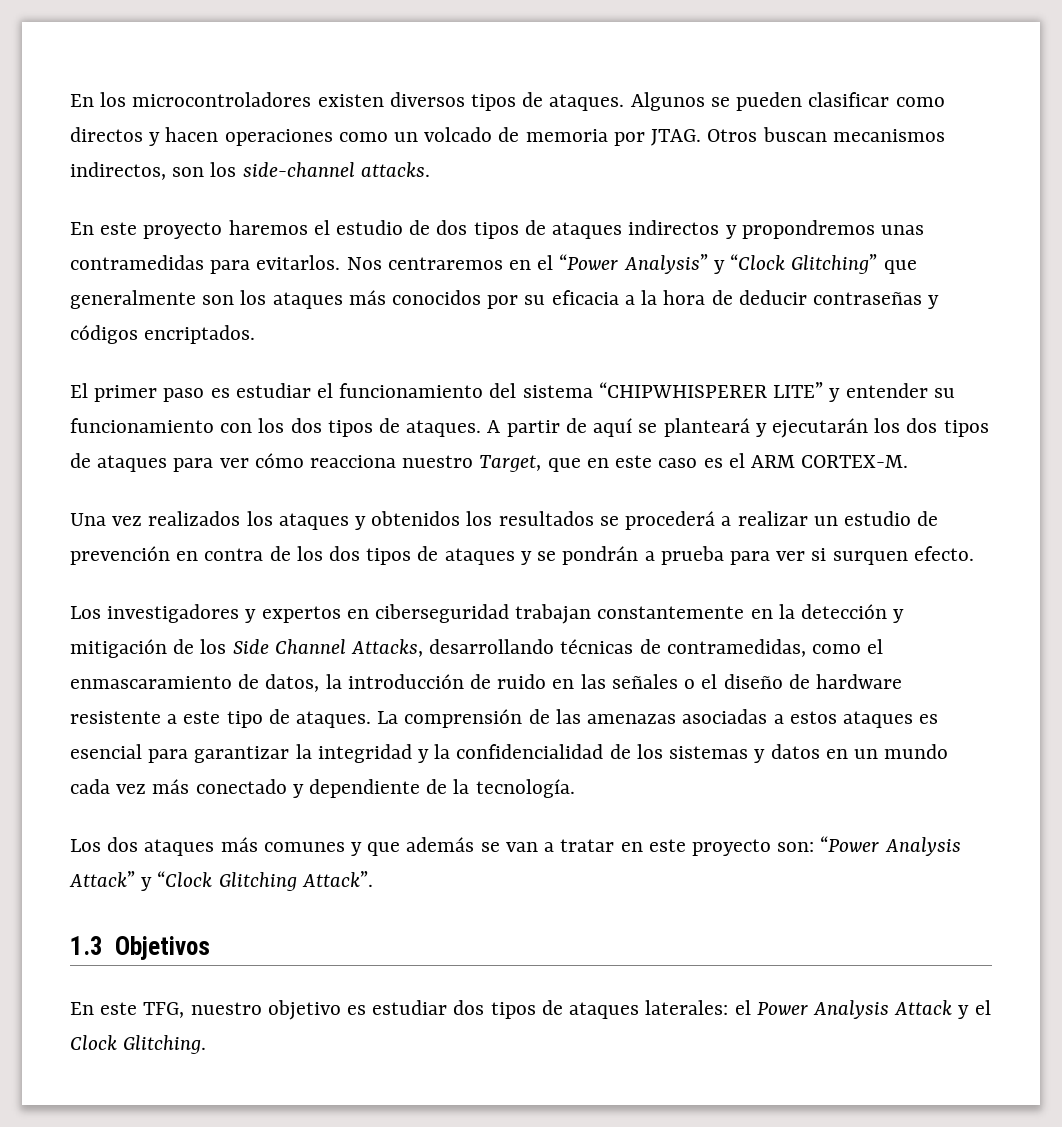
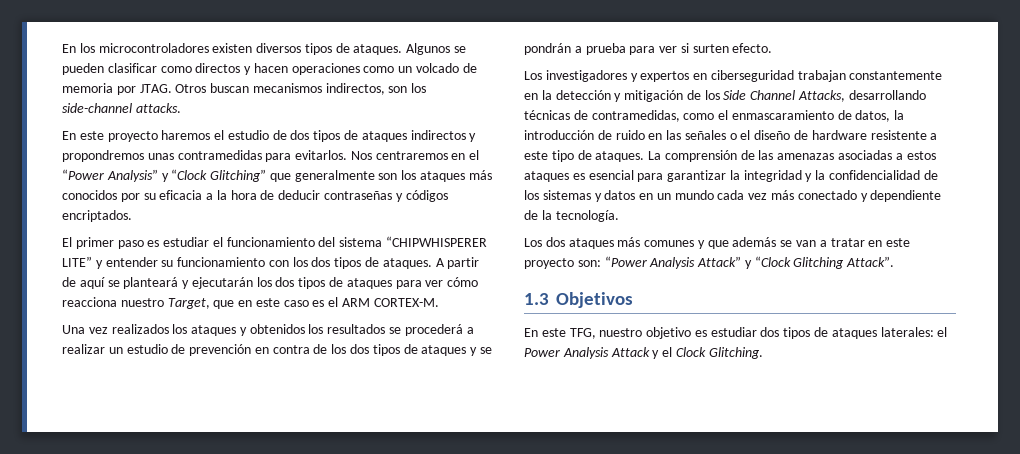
[832,551,908,565] surquen -> [692,44,729,53] surten

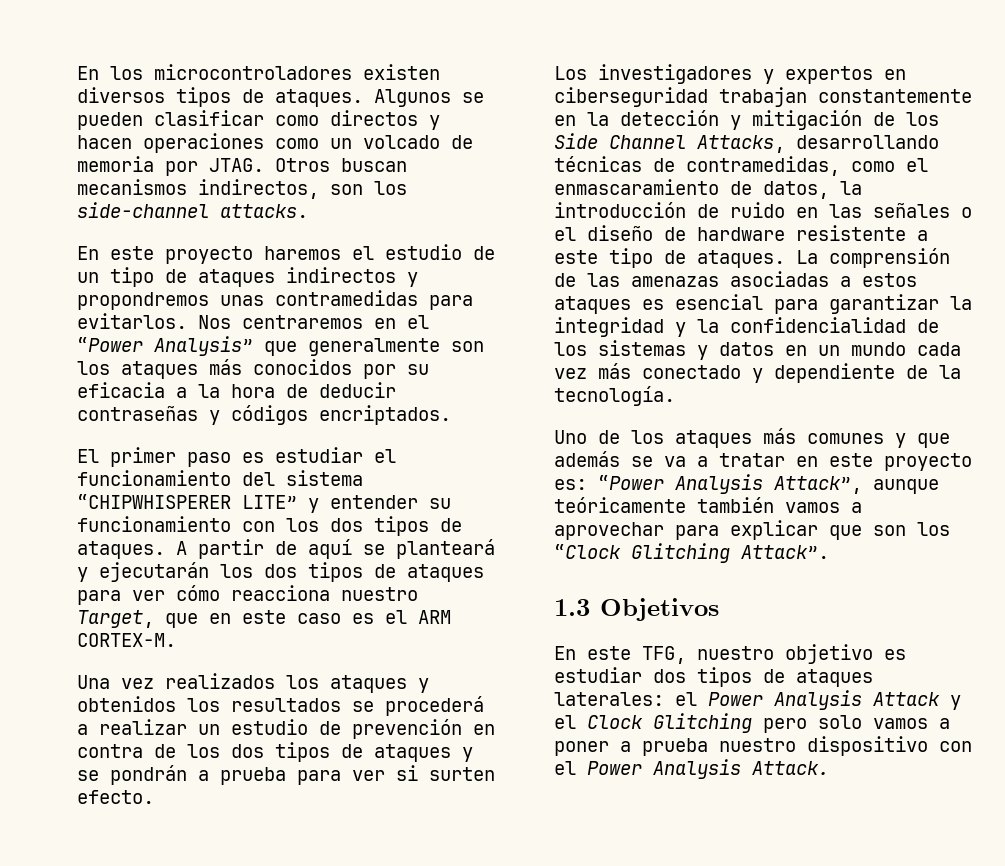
[290,130,341,142] dos tipos -> [77,267,154,287] un tipo
[161,169,267,182] y “Clock Glitching” -> (253, 346) none
[524,237,565,247] Los dos -> [554,430,664,444] Uno de los
[796,240,817,247] van -> [664,456,686,467] va
[577,260,601,267] son: -> [554,479,587,490] es:
[697,256,752,269] Attack” y -> [774,476,939,494] [554,497,862,513] [554,520,950,540] Attack”, aunque teóricamente también vamos a aprovechar para explicar que son los
[708,347,763,359] Glitching. -> [653,713,950,733] [554,736,972,756] [554,759,829,779] Glitching pero solo vamos a poner a prueba nuestro dispositivo con el Power Analysis Attack.

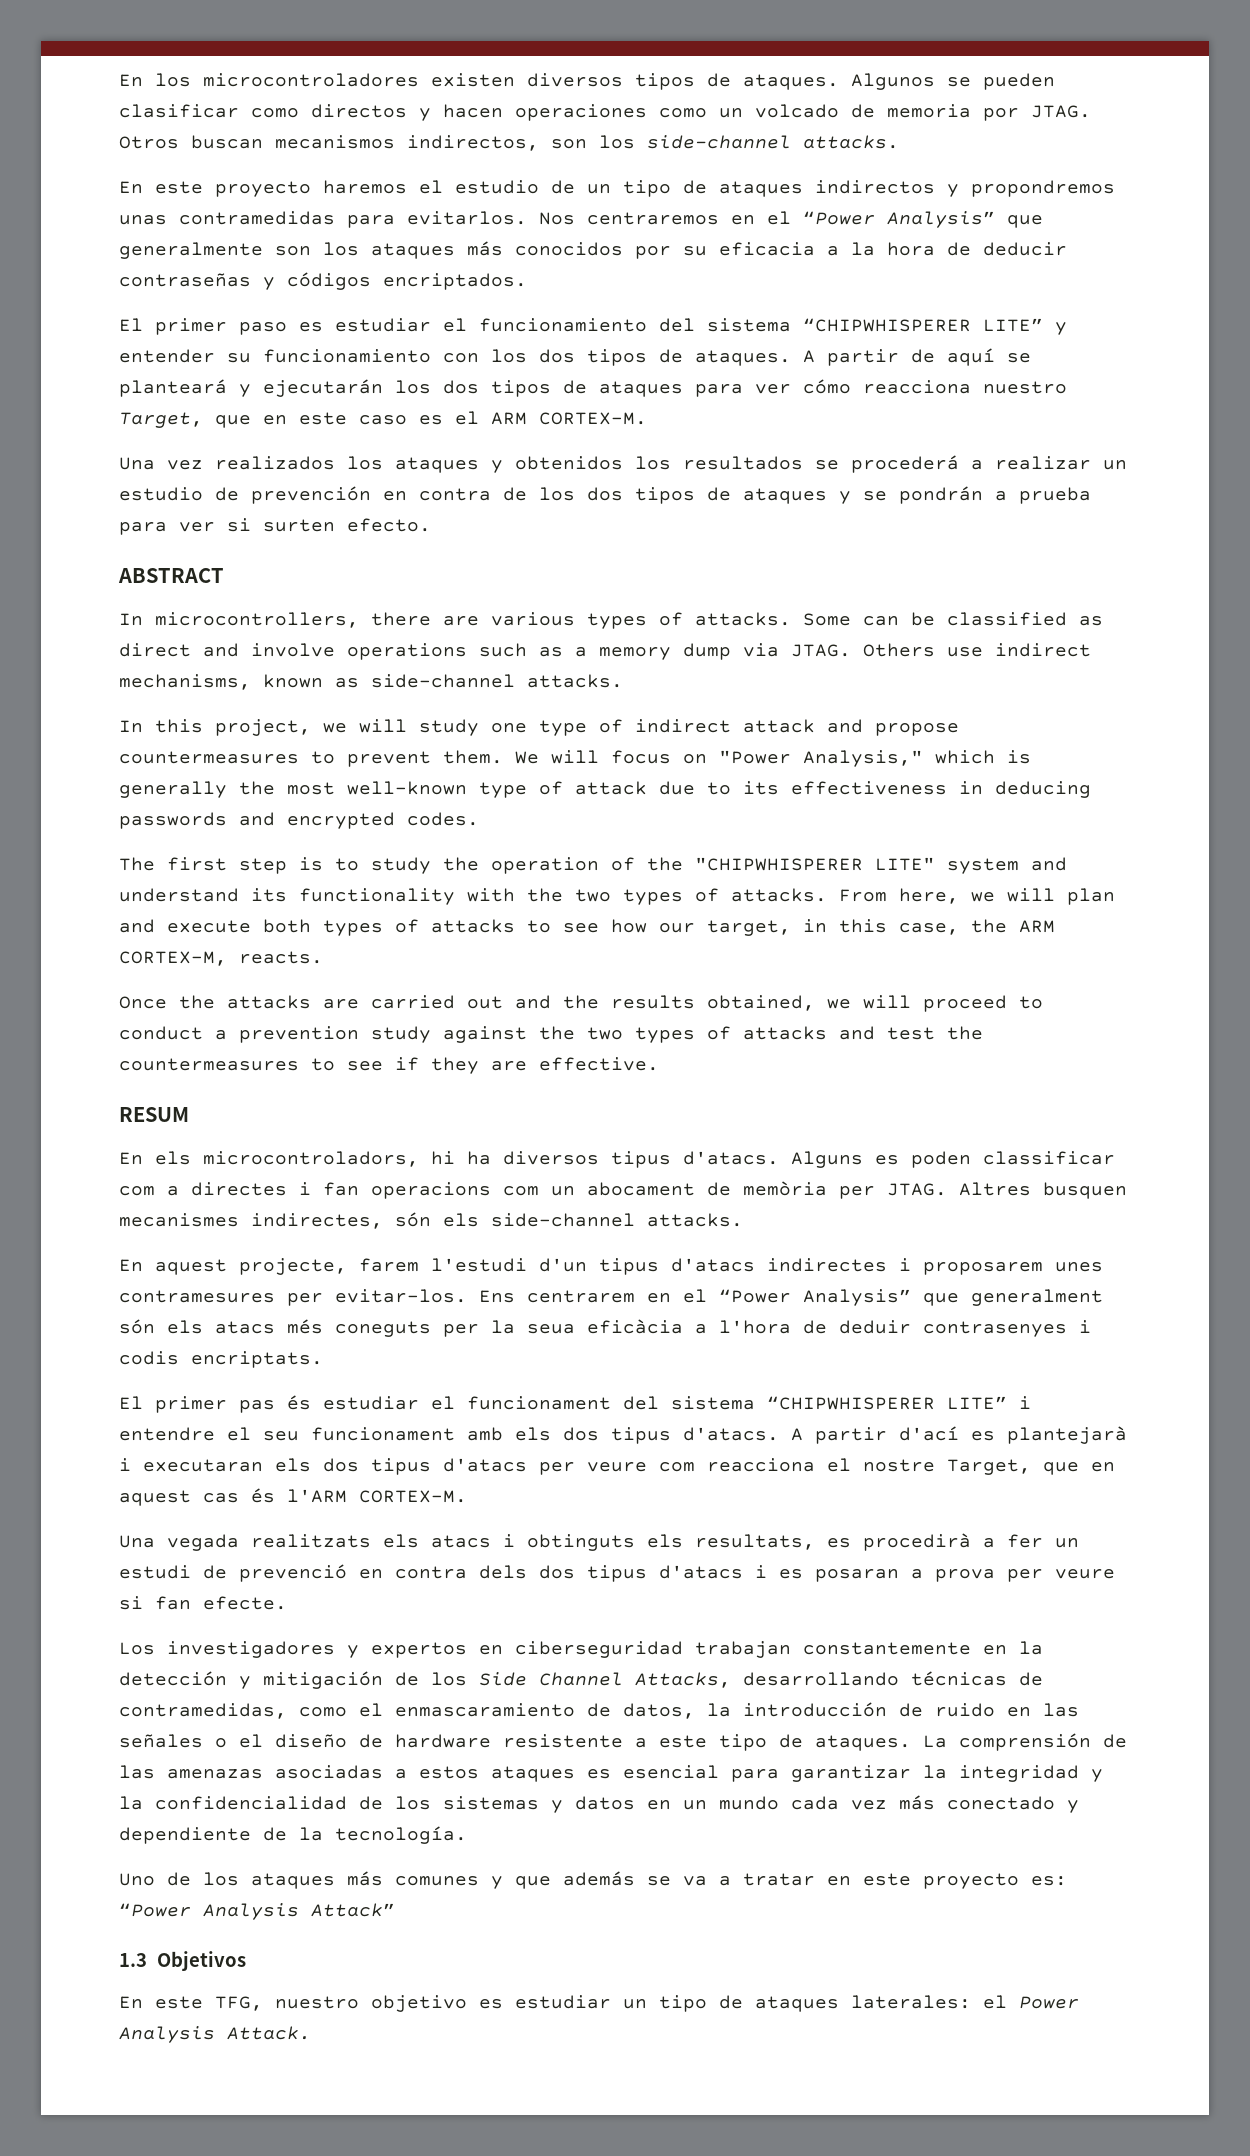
(154, 797) none -> [118,568,224,583] [119,612,1103,629] [119,643,1091,660] [119,674,623,690] [119,719,959,736] [119,750,1031,767] [119,781,1091,798] [119,812,479,829] [119,857,1067,874] [119,888,1115,905] [119,919,1055,936] [119,951,323,966] [119,995,1043,1012] [119,1026,983,1043] [119,1057,659,1074] [119,1107,189,1122] [119,1151,1115,1168] [119,1181,1127,1199] [119,1212,743,1229] [119,1258,1103,1275] [119,1289,1103,1306] [119,1319,1091,1337] [119,1351,323,1368] [119,1395,1031,1413] [119,1426,1127,1444] [119,1458,1115,1475] [119,1488,467,1506] [119,1533,1079,1551] [119,1564,1115,1582] [119,1596,287,1610] // ABSTRACT // In microcontrollers, there are various types of attacks. Some can be classified as direct and involve operations such as a memory dump via JTAG. Others use indirect mechanisms, known as side-channel attacks. // In this project, we will study one type of indirect attack and propose countermeasures to prevent them. We will focus on "Power Analysis," which is generally the most well-known type of attack due to its effectiveness in deducing passwords and encrypted codes. // The first step is to study the operation of the "CHIPWHISPERER LITE" system and understand its functionality with the two types of attacks. From here, we will plan and execute both types of attacks to see how our target, in this case, the ARM CORTEX-M, reacts. // Once the attacks are carried out and the results obtained, we will proceed to conduct a prevention study against the two types of attacks and test the countermeasures to see if they are effective. // RESUM // En els microcontroladors, hi ha diversos tipus d'atacs. Alguns es poden classificar com a directes i fan operacions com un abocament de memòria per JTAG. Altres busquen mecanismes indirectes, són els side-channel attacks. // En aquest projecte, farem l'estudi d'un tipus d'atacs indirectes i proposarem unes contramesures per evitar-los. Ens centrarem en el “Power Analysis” que generalment són els atacs més coneguts per la seua eficàcia a l'hora de deduir contrasenyes i codis encriptats. // El primer pas és estudiar el funcionament del sistema “CHIPWHISPERER LITE” i entendre el seu funcionament amb els dos tipus d'atacs. A partir d'ací es plantejarà i executaran els dos tipus d'atacs per veure com reacciona el nostre Target, que en aquest cas és l'ARM CORTEX-M. // Una vegada realitzats els atacs i obtinguts els resultats, es procedirà a fer un estudi de prevenció en contra dels dos tipus d'atacs i es posaran a prova per veure si fan efecte.
[774,476,939,494] [554,497,862,513] [554,520,950,540] [554,543,829,563] Attack”, aunque teóricamente también vamos a aprovechar para explicar que son los “Clock Glitching Attack”. -> [311,1903,395,1917] Attack”
[653,667,752,687] dos tipos -> [623,1995,707,2012] un tipo
[873,692,961,710] [554,713,950,733] [554,736,972,756] [554,759,741,779] Attack y el Clock Glitching pero solo vamos a poner a prueba nuestro dispositivo con el Power Analysis -> (215, 2034) none

